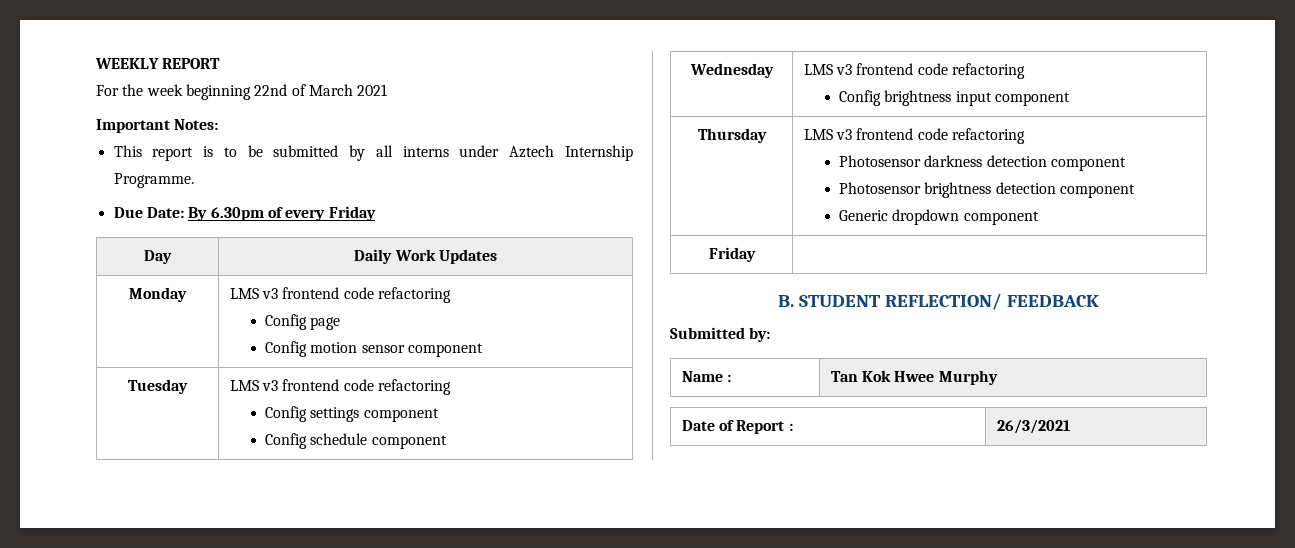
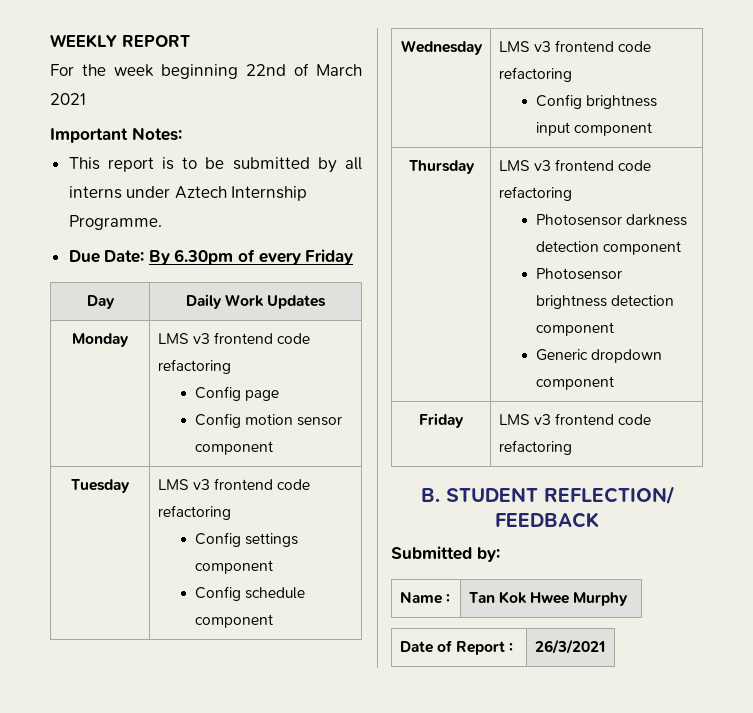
(756, 254) none -> [498,413,652,425] [498,440,572,455] LMS v3 frontend code refactoring

